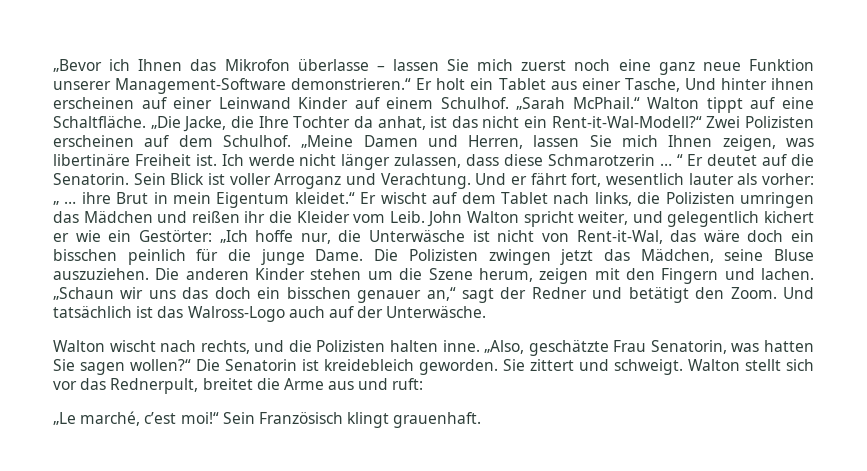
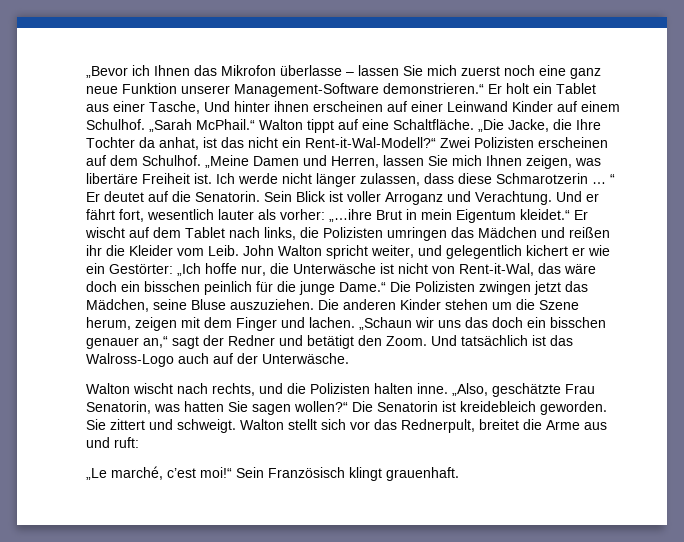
[53,154,130,166] libertinäre -> [86,173,138,184] libertäre
[53,192,111,205] „ … ihre -> [329,209,372,222] „…ihre
[315,249,364,261] Dame. -> [339,282,386,292] Dame.“
[625,268,719,284] den Fingern -> [204,317,277,331] dem Finger

